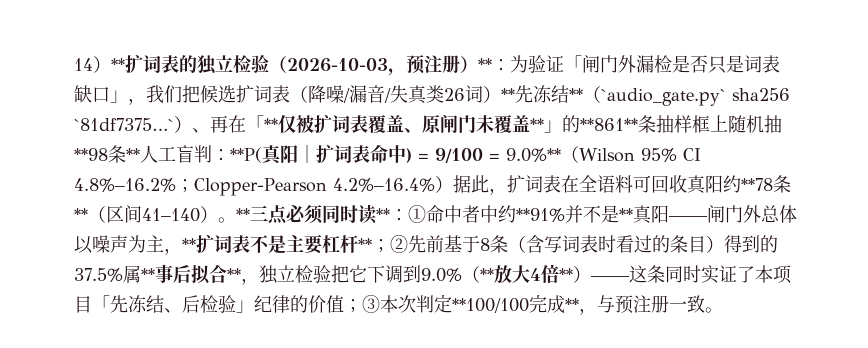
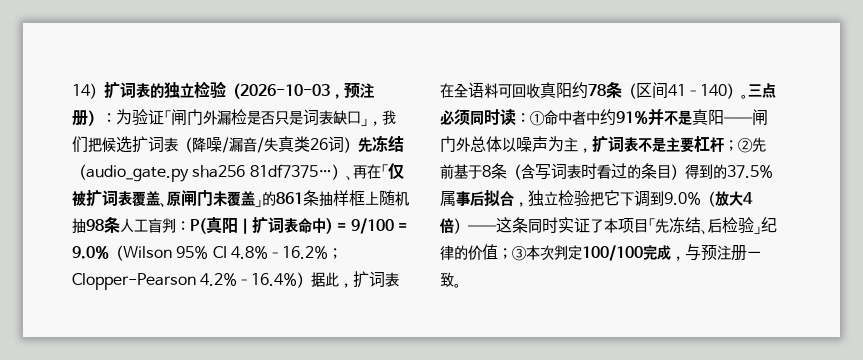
[111,58,125,71] ** -> (104, 91) none
[478,58,492,71] ** -> (102, 118) none
[501,85,790,106] [74,118,174,131] **先冻结**（`audio_gate.py` sha256 `81df7375…` -> [358,135,404,152] [72,164,332,182] 先冻结（audio_gate.py sha256 81df7375…
[264,118,278,131] ** -> (388, 170) none
[530,115,638,133] **」的**861** -> [255,191,303,208] 」的861
[74,145,140,163] **98条** -> [86,216,120,233] 98条
[230,147,262,163] **P( -> [190,218,207,234] P(
[506,148,561,162] 9.0%** -> [72,246,109,259] 9.0%
[741,175,791,193] [74,208,88,221] **78条** -> [588,81,622,98] 78条
[236,208,250,221] ** -> (748, 96) none
[376,208,390,221] ** -> (516, 117) none
[516,205,633,223] **91%并不是** -> [616,108,692,126] 91%并不是
[182,238,196,251] ** -> (592, 150) none
[358,238,372,251] ** -> (724, 145) none
[141,268,155,281] ** -> (456, 198) none
[227,268,241,281] ** -> (514, 198) none
[480,268,494,281] ** -> (715, 199) none
[559,268,573,281] ** -> (454, 225) none
[452,294,579,313] **100/100完成** -> [582,245,671,261] 100/100完成

